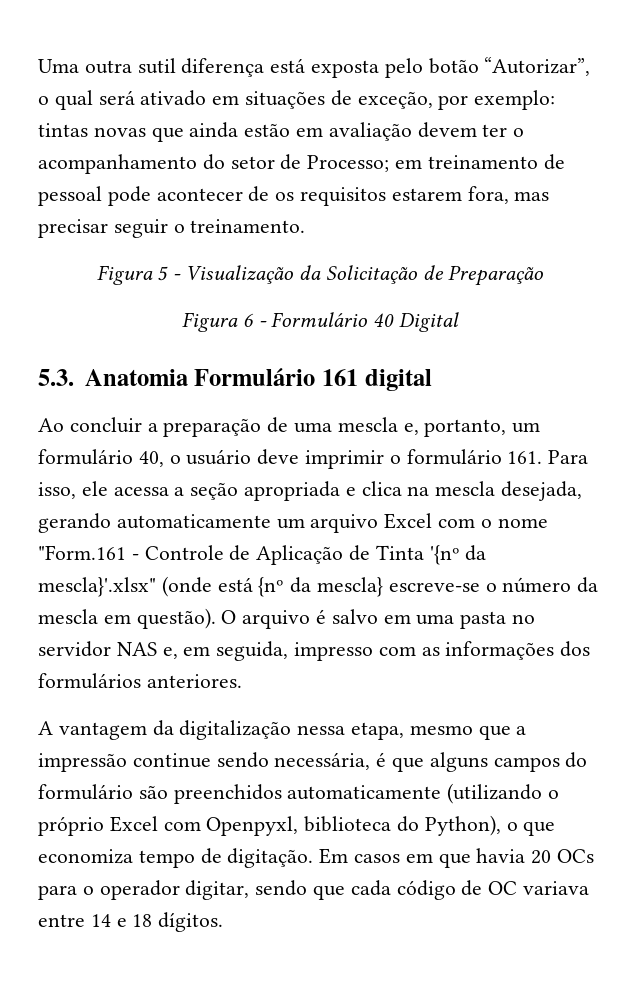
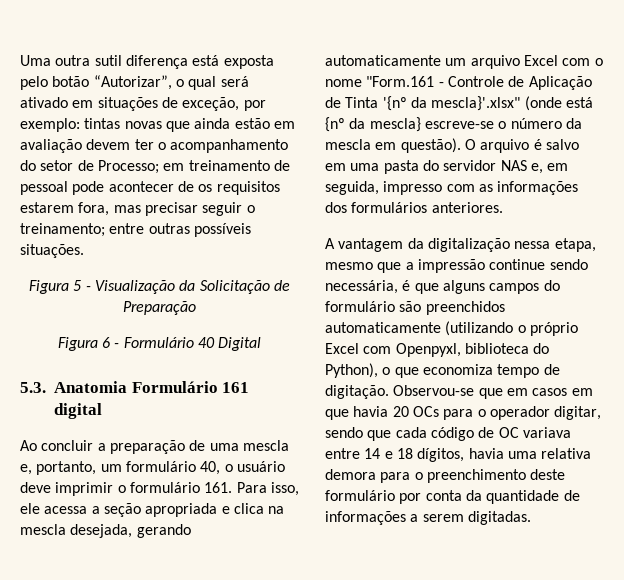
[190,219,306,233] treinamento. -> [20,223,251,237] [20,244,84,258] treinamento; entre outras possíveis situações.
[512,614,536,624] no -> [422,160,439,171] do
[319,848,349,864] Em -> [393,385,528,399] Observou-se que em
[158,912,224,932] dígitos. -> [417,448,592,462] [325,469,566,483] [325,490,580,504] [325,511,531,525] dígitos, havia uma relativa demora para o preenchimento deste formulário por conta da quantidade de informações a serem digitadas.

